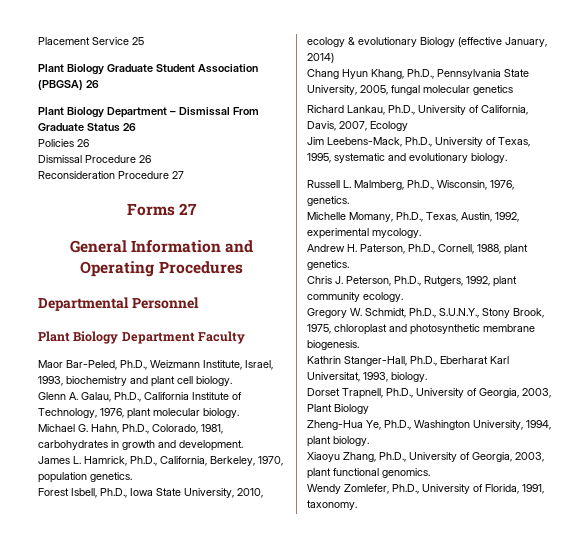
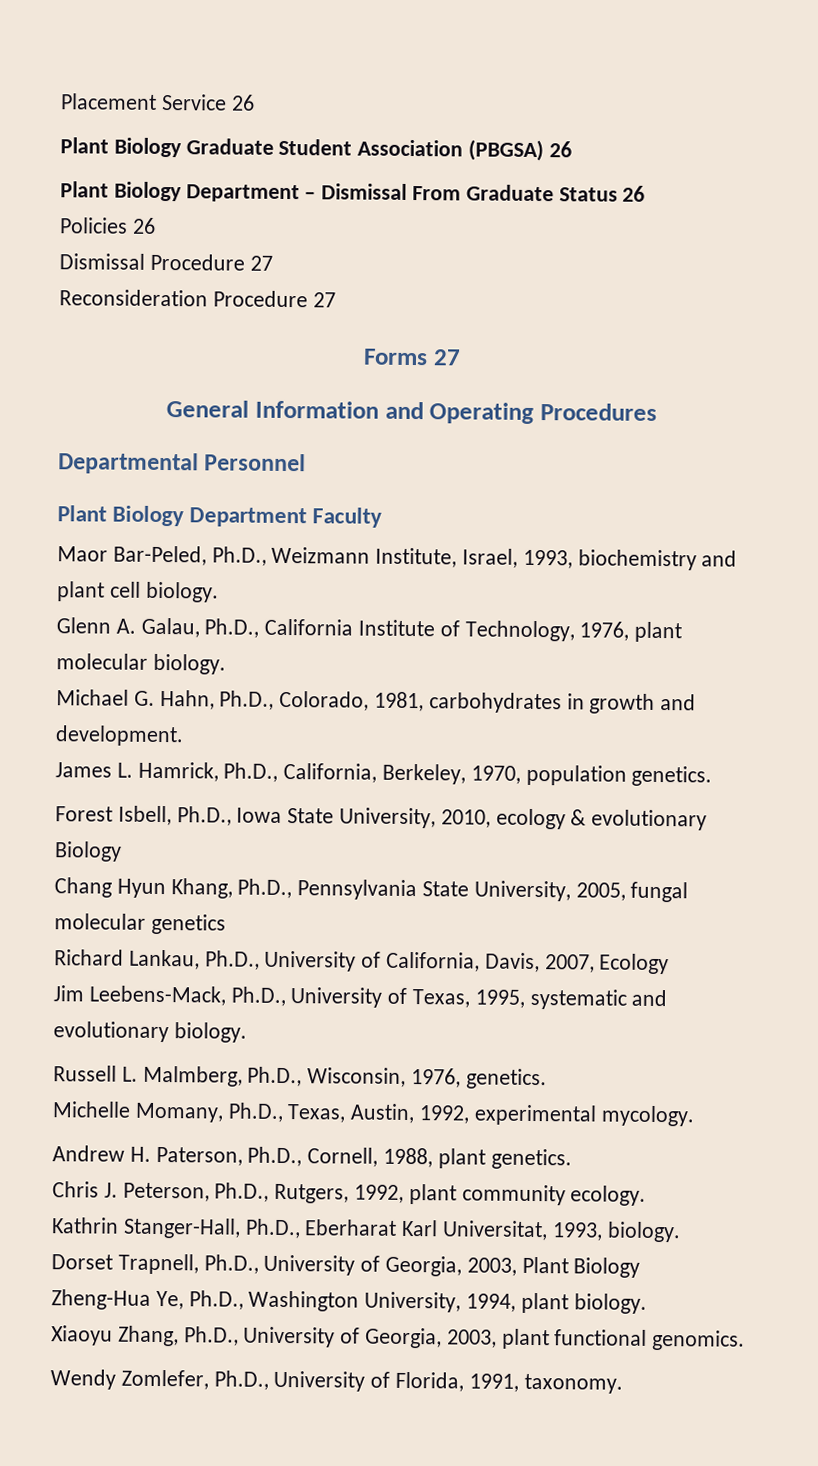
[132,37,144,45] 25 -> [230,94,255,111] 26
[139,155,151,163] 26 -> [249,255,273,271] 27
[458,37,547,47] [307,53,334,63] (effective January, 2014) -> (122, 851) none
[307,308,544,318] [307,324,535,335] [307,340,359,350] // Gregory W. Schmidt, Ph.D., S.U.N.Y., Stony Brook, 1975, chloroplast and photosynthetic membrane biogenesis. -> (647, 1195) none

